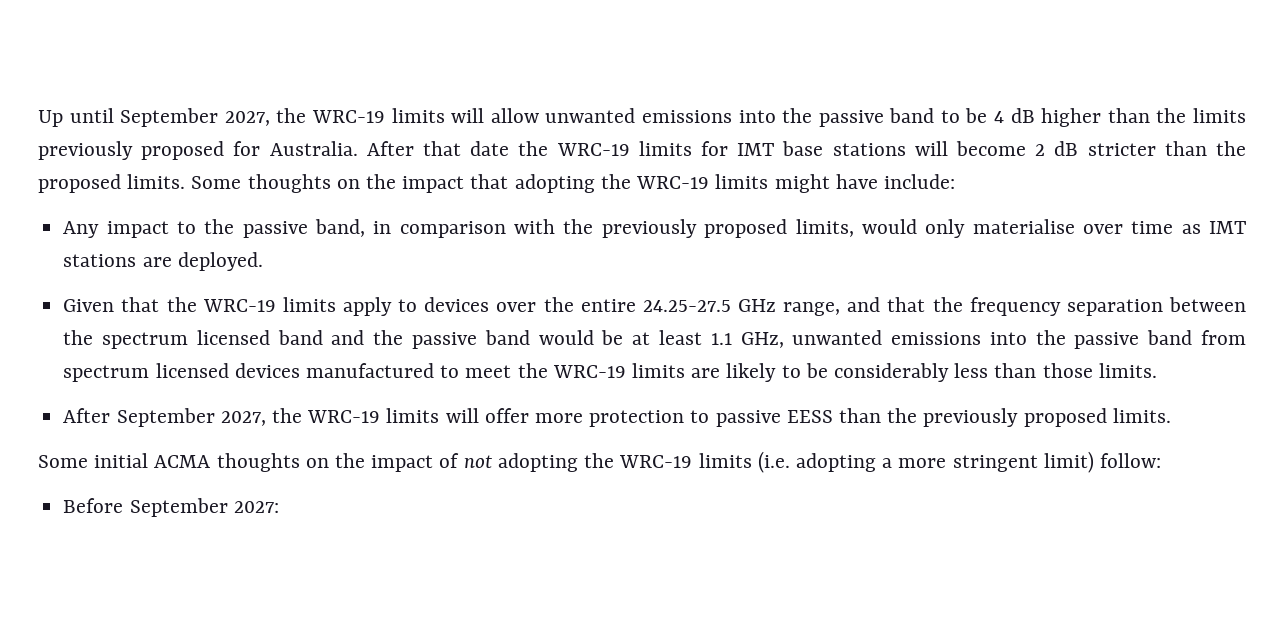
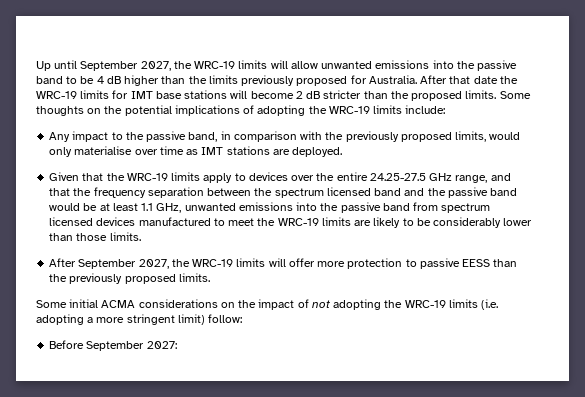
[402,174,878,193] impact that adopting the WRC-19 limits might have -> [124,105,403,116] potential implications of adopting the WRC-19 limits
[954,363,989,378] less -> [503,218,533,226] lower
[216,453,300,472] thoughts -> [138,299,218,308] considerations

